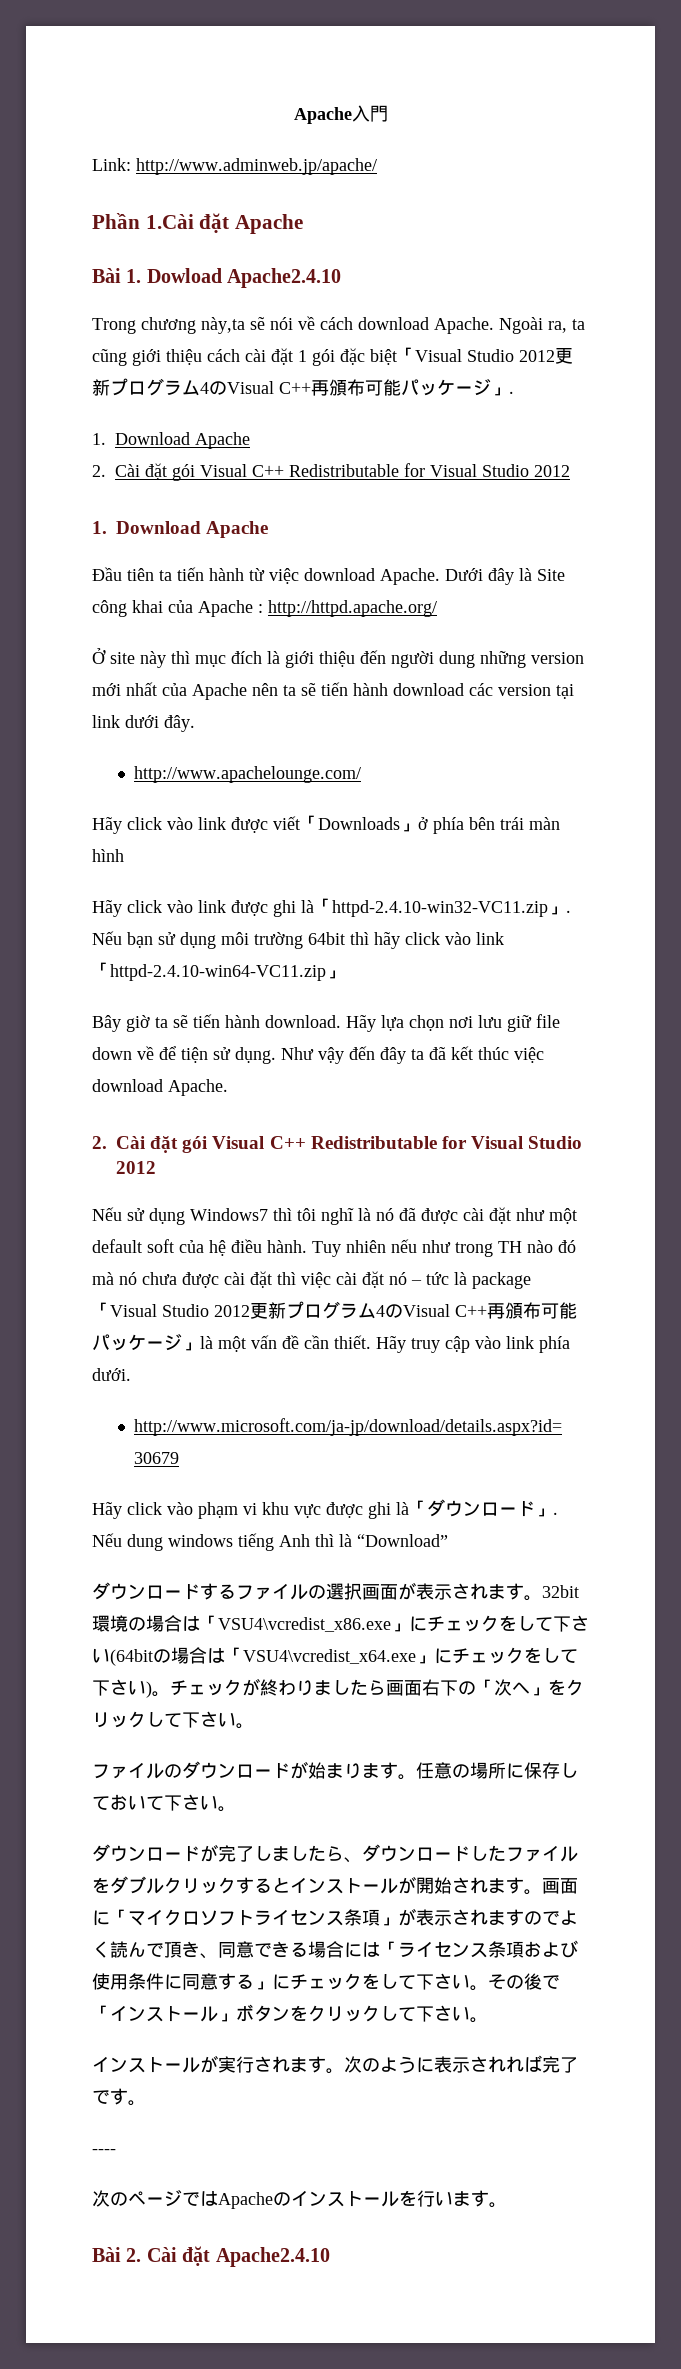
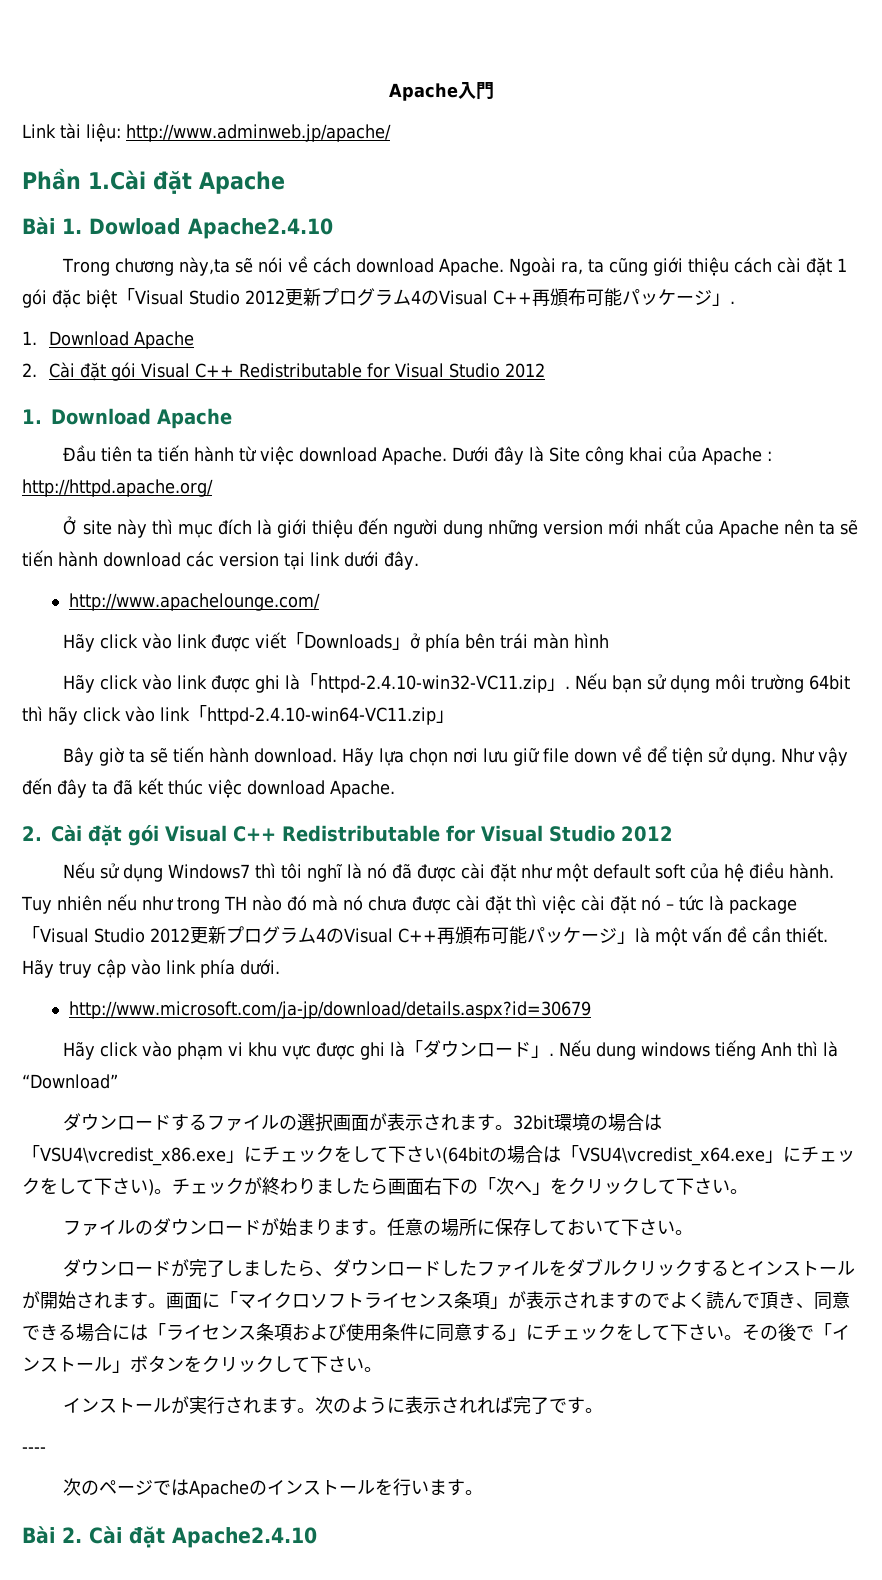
[92,158,131,171] Link: -> [22,123,121,142] Link tài liệu:

